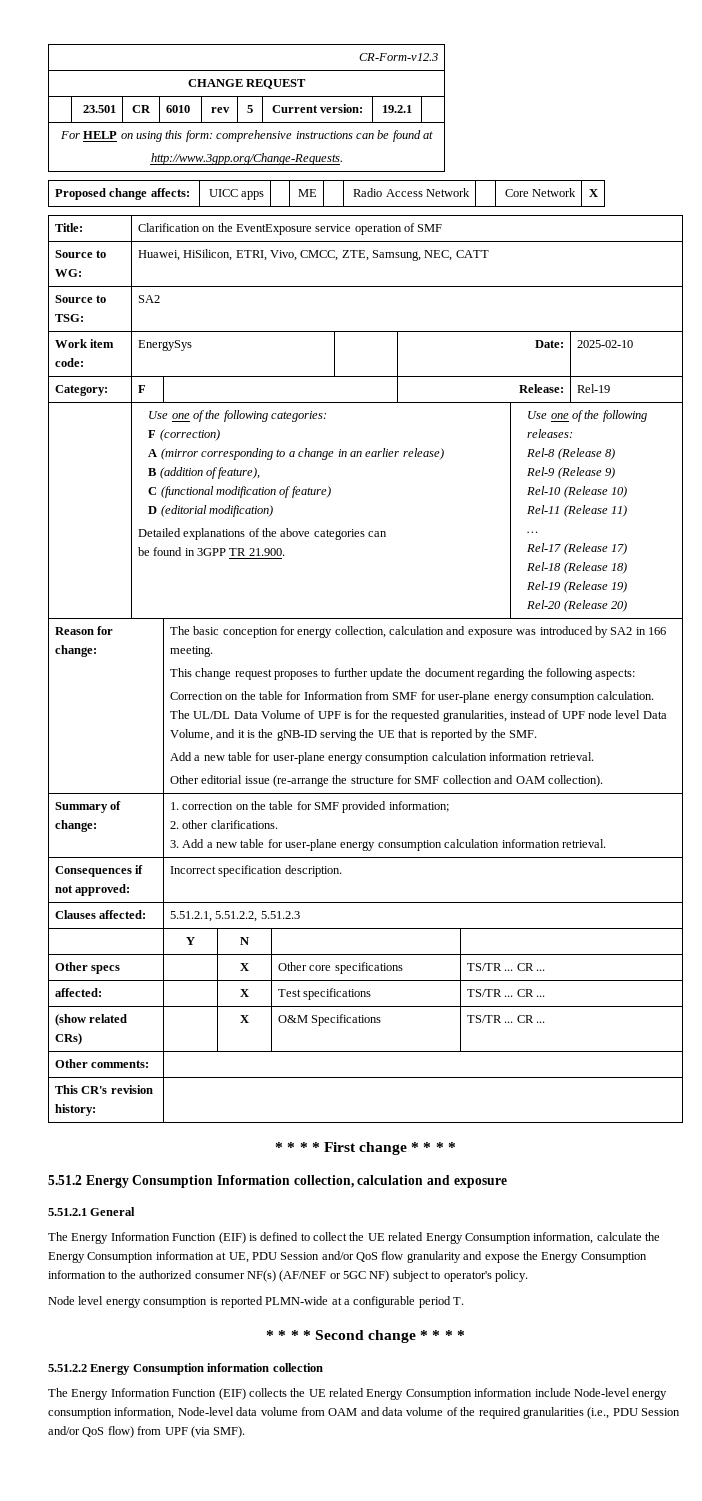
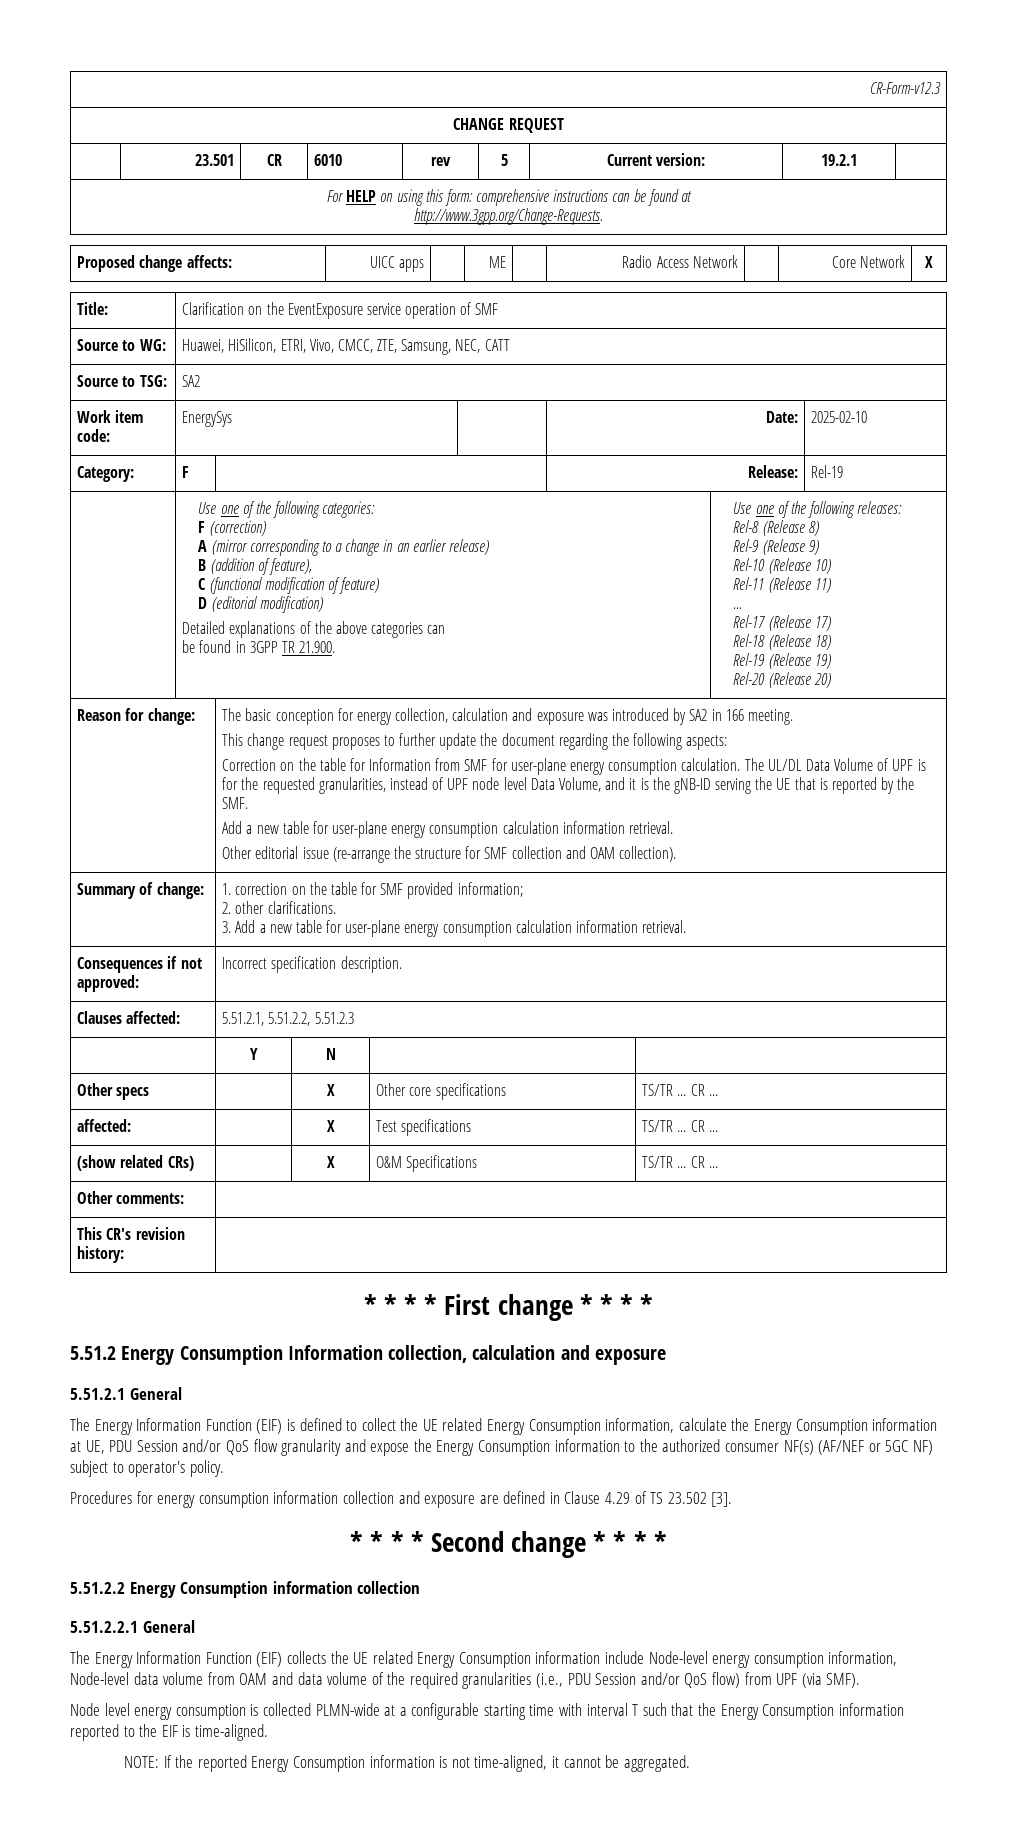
[48,1296,465,1308] Node level energy consumption is reported PLMN-wide at a configurable period T. -> [70,1491,733,1508] Procedures for energy consumption information collection and exposure are defined in Clause 4.29 of TS 23.502 [3].
(323, 1367) none -> [70,1620,195,1633] // 5.51.2.2.1 General
(246, 1432) none -> [70,1703,904,1720] [70,1724,268,1741] [124,1755,690,1772] // Node level energy consumption is collected PLMN-wide at a configurable starting time with interval T such that the Energy Consumption information reported to the EIF is time-aligned. // NOTE: If the reported Energy Consumption information is not time-aligned, it cannot be aggregated.

